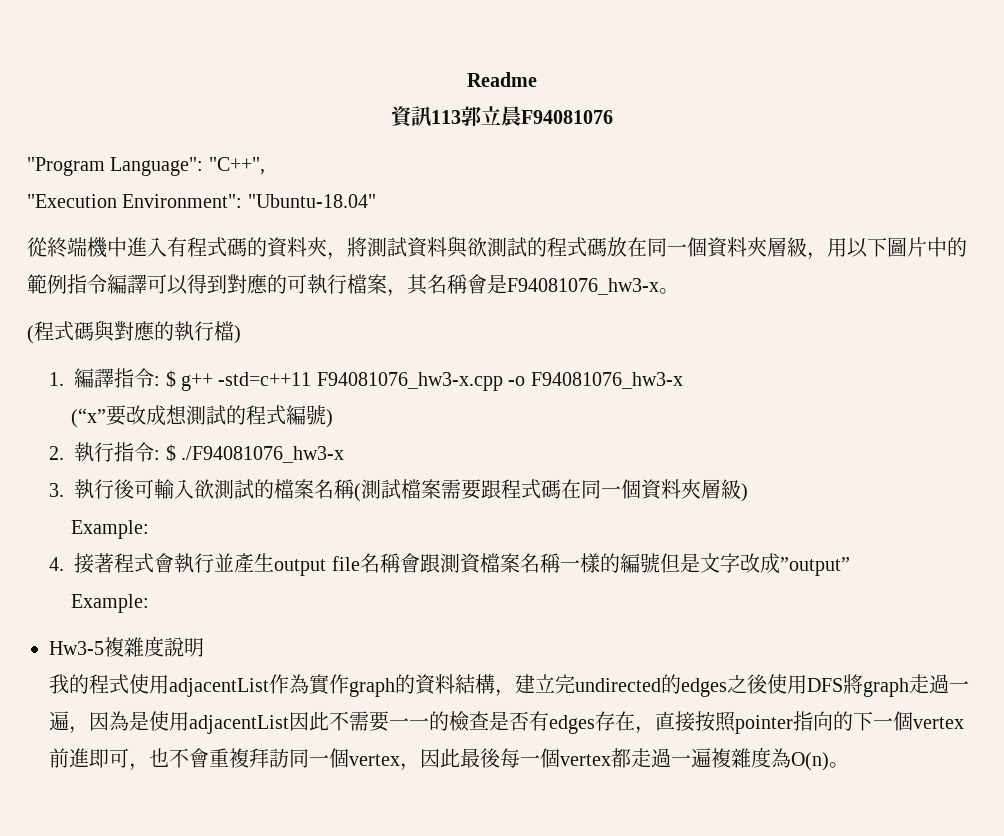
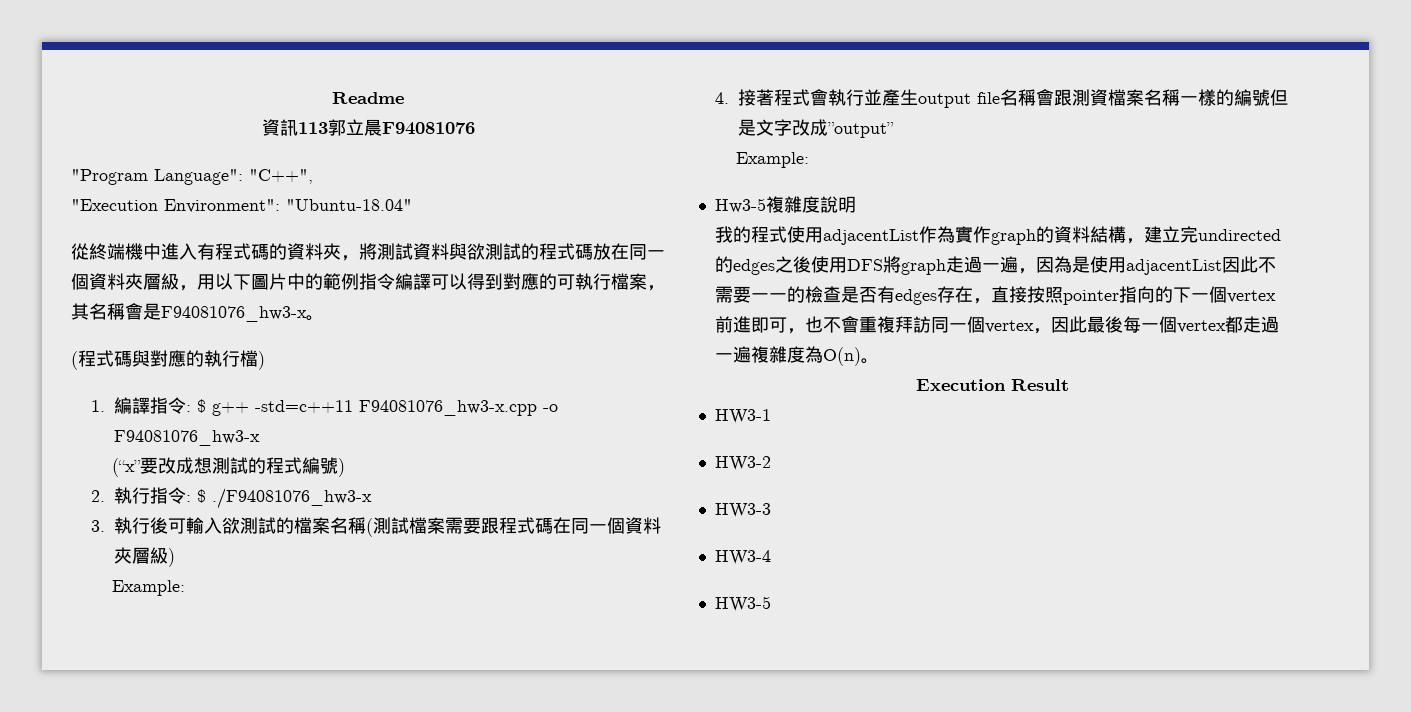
(850, 765) none -> [915,379,1069,391] [714,409,771,424] [714,456,771,471] [714,503,771,518] [714,550,771,565] [714,596,771,612] // Execution Result // HW3-1 // HW3-2 // HW3-3 // HW3-4 // HW3-5

